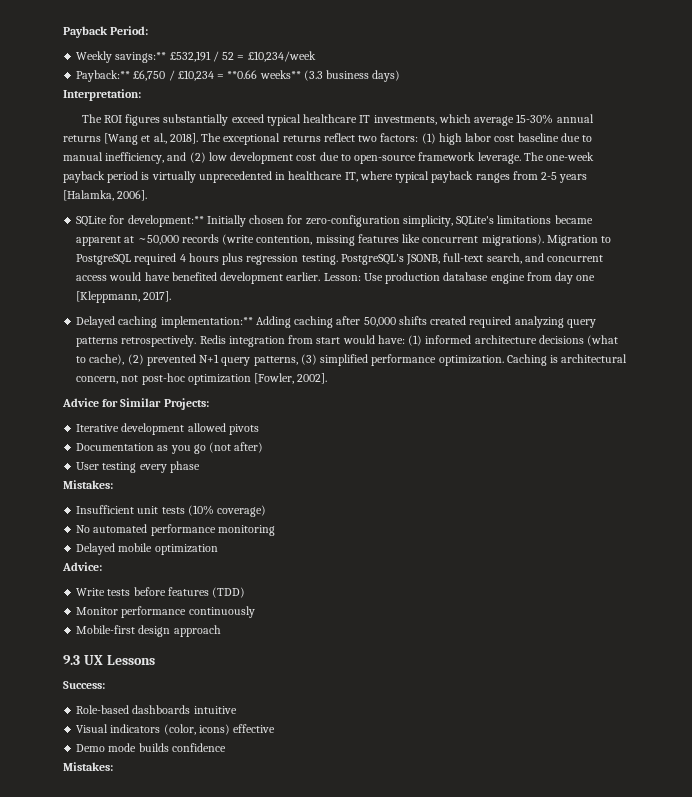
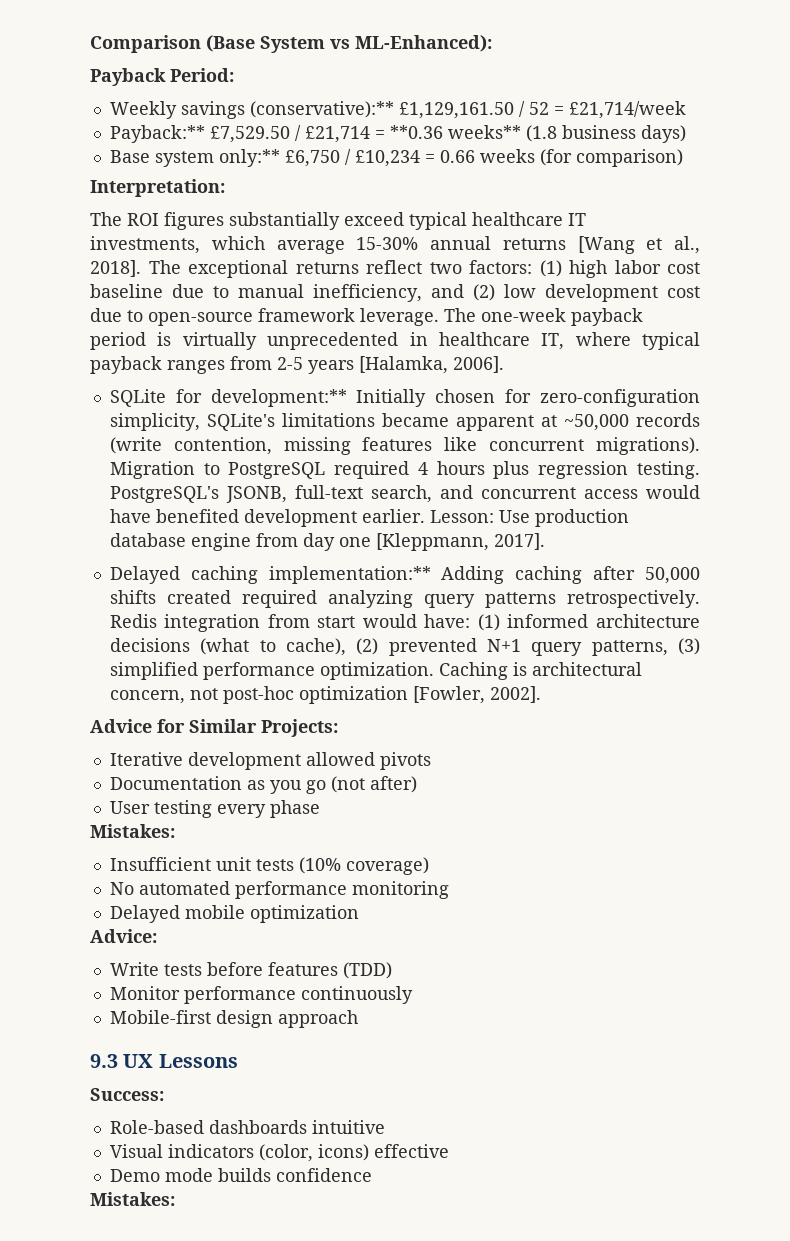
(63, 32) none -> [90,35,492,53] Comparison (Base System vs ML-Enhanced): //
[115,51,211,63] savings:** £532,191 -> [180,101,514,119] savings (conservative):** £1,129,161.50
[247,51,316,62] £10,234/week -> [568,101,686,119] £21,714/week
[133,70,401,82] £6,750 / £10,234 = **0.66 weeks** (3.3 business days) -> [209,125,686,143] [109,149,683,167] £7,529.50 / £21,714 = **0.36 weeks** (1.8 business days) // Base system only:** £6,750 / £10,234 = 0.66 weeks (for comparison)

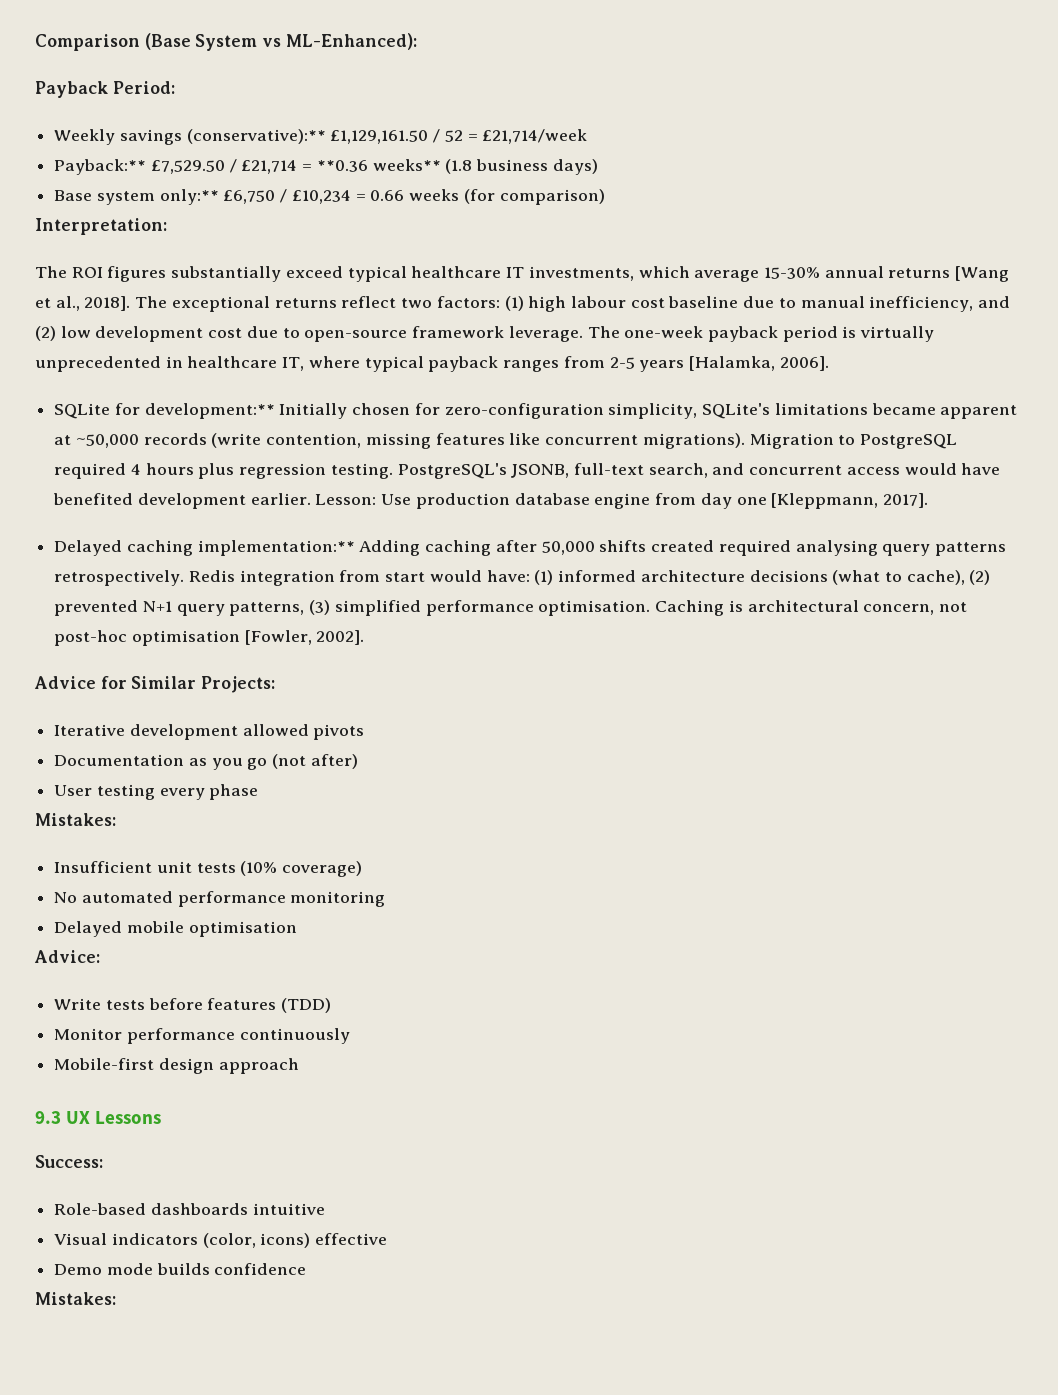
[614,260,661,274] labor -> [570,296,626,308] labour
[327,590,413,608] analyzing -> [795,540,878,556] analysing
[319,662,434,680] optimization. -> [538,600,651,616] optimisation.
[298,686,408,704] optimization -> [131,630,240,646] optimisation
[249,905,359,923] optimization -> [188,921,297,937] optimisation

